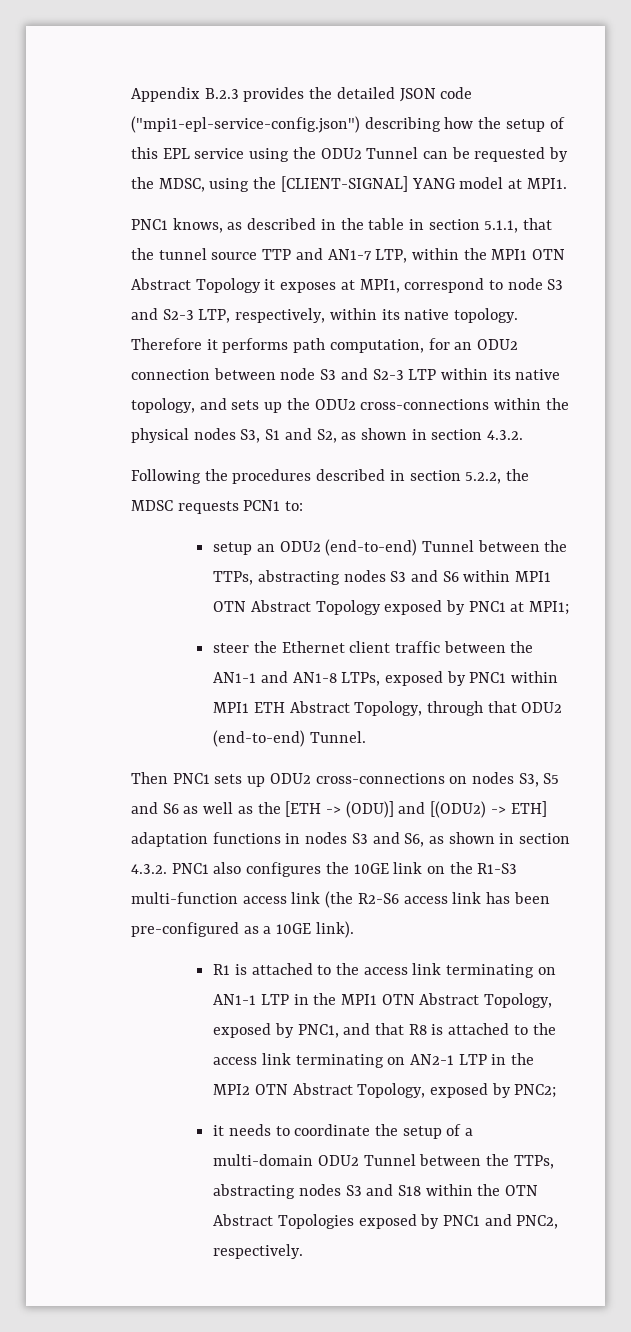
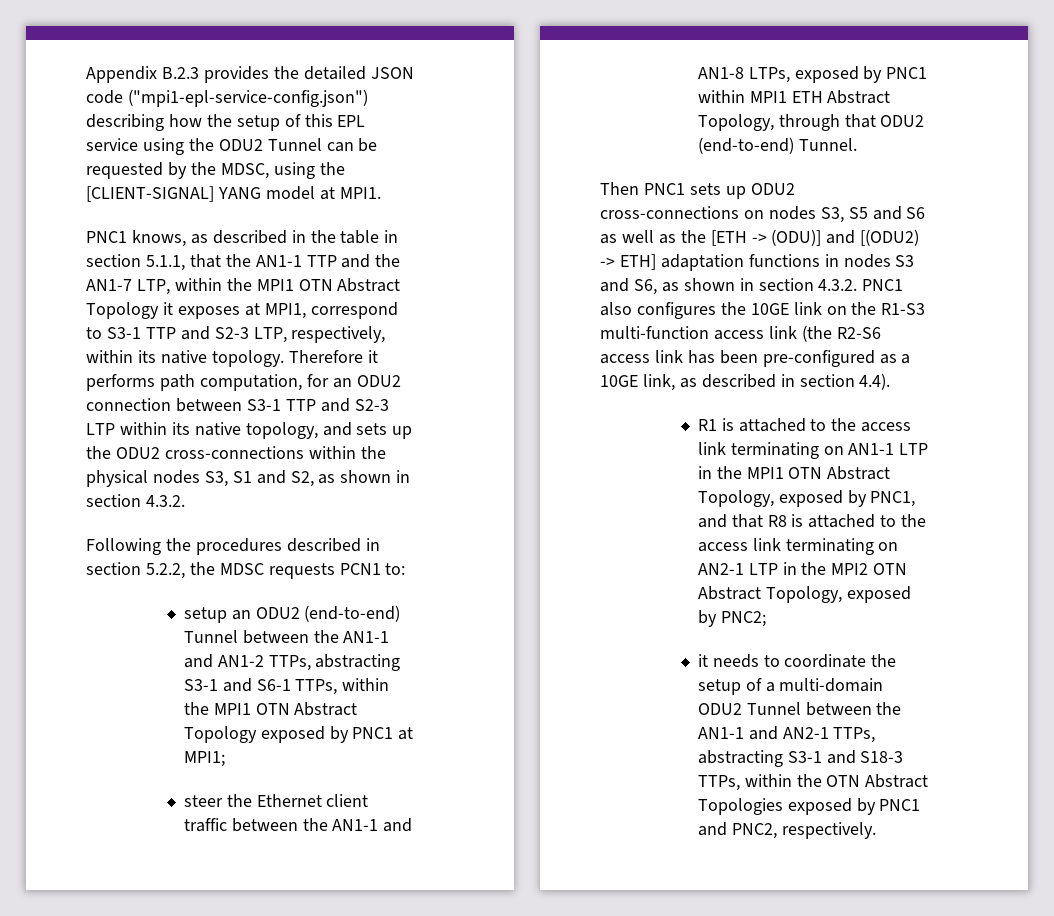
[158,248,323,260] tunnel source TTP and -> [255,254,401,268] AN1-1 TTP and the
[507,278,564,290] node S3 -> [107,327,177,339] S3-1 TTP
[280,368,337,380] node S3 -> [247,399,316,411] S3-1 TTP
[213,570,511,585] TTPs, abstracting nodes S3 and S6 within -> [343,631,390,643] [183,654,401,671] [183,678,390,695] [183,702,209,715] AN1-1 and AN1-2 TTPs, abstracting S3-1 and S6-1 TTPs, within the
[315,921,354,938] link). -> [643,373,891,391] link, as described in section 4.4).
[513,1155,554,1169] [213,1184,422,1199] TTPs, abstracting nodes S3 and S18 -> [697,726,876,743] [697,750,904,767] [697,775,740,791] AN1-1 and AN2-1 TTPs, abstracting S3-1 and S18-3 TTPs,

